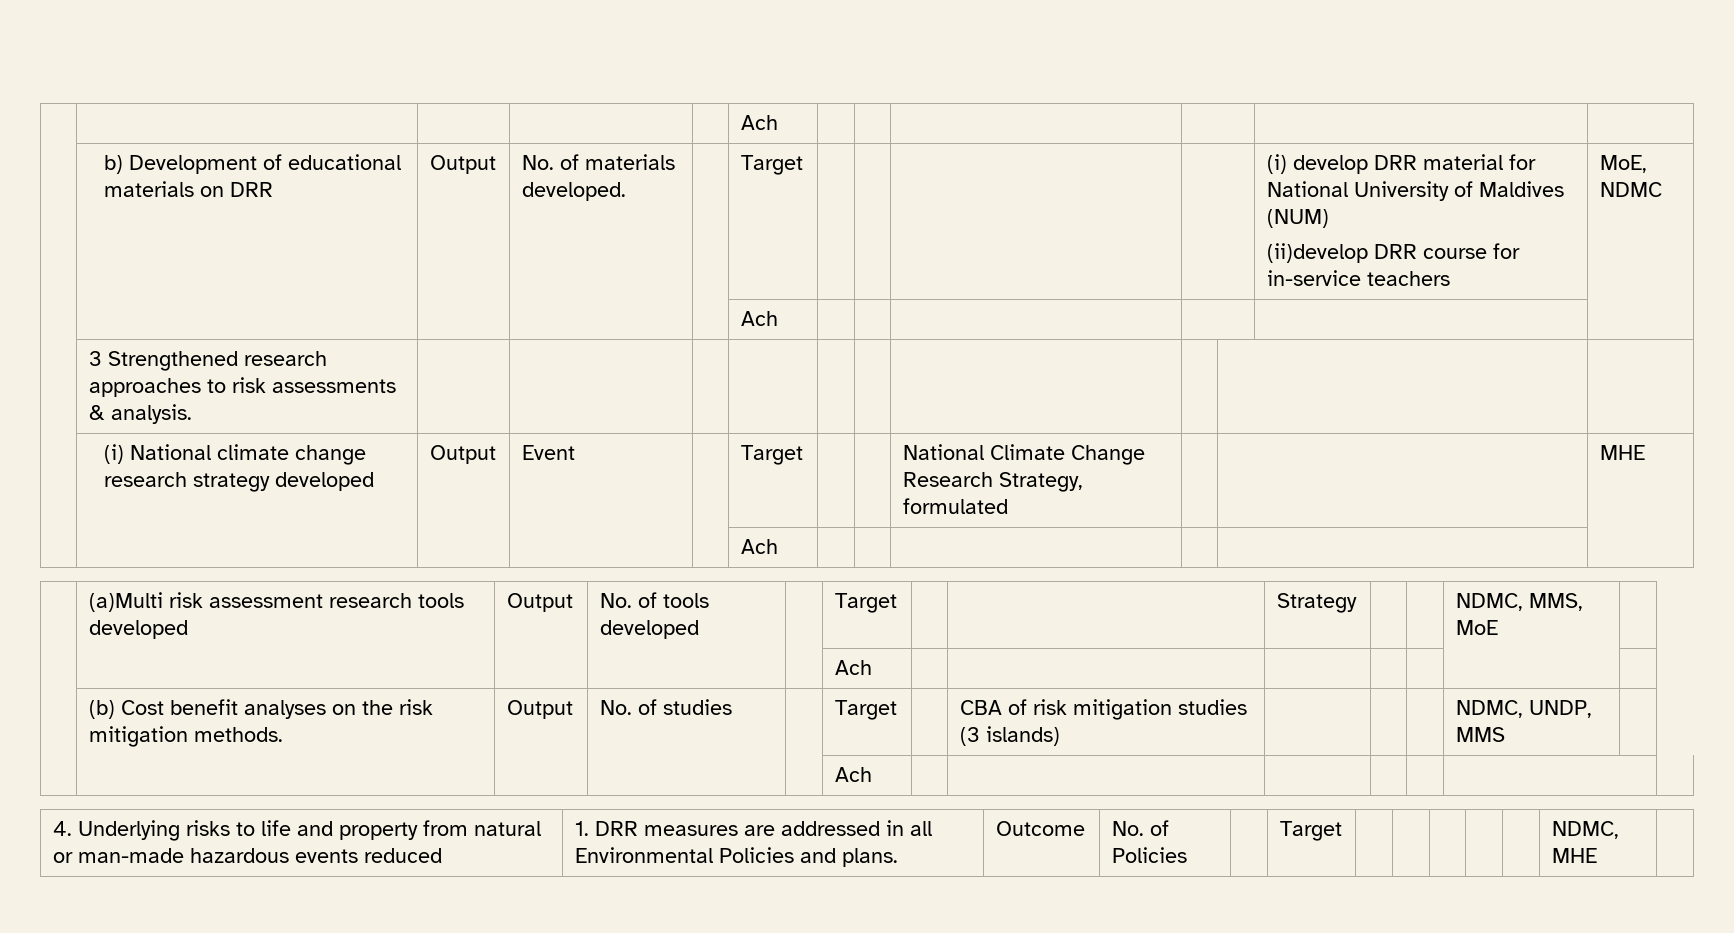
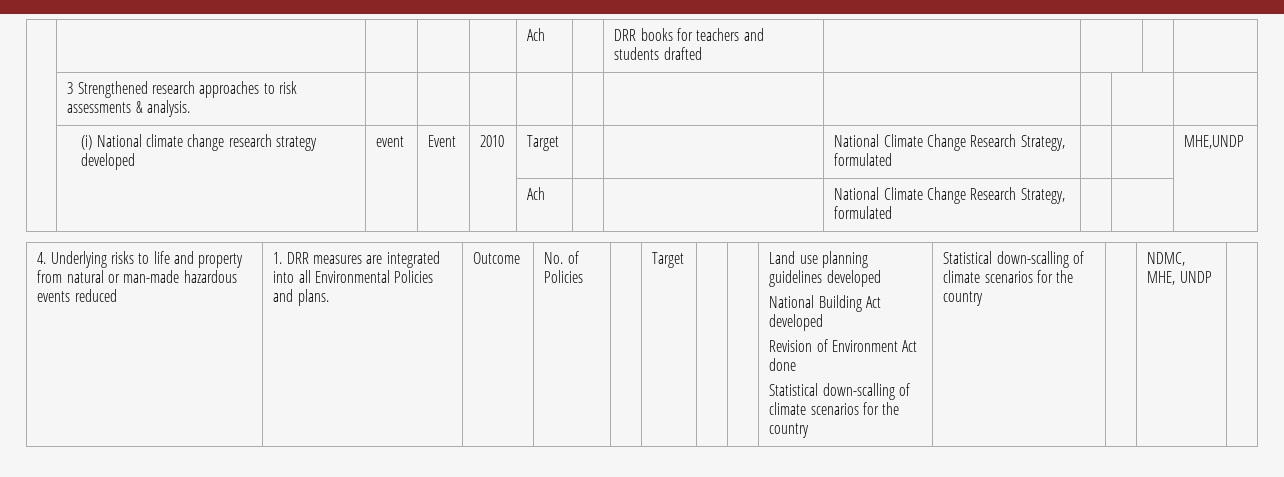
[740,115,778,130] [104,154,402,174] [104,181,274,197] [429,155,496,174] [521,154,675,170] [521,182,626,201] [740,155,803,175] [1266,154,1536,174] [1266,181,1564,201] [1266,209,1329,228] [1266,243,1520,263] [1266,270,1450,286] [1599,155,1647,173] [1599,182,1662,197] [740,311,778,326] | | | | | Ach | | | | | | // | b) Development of educational materials on DRR | Output | No. of materials developed. | | Target | | | | | (i) develop DRR material for National University of Maldives (NUM) // (ii)develop DRR course for in-service teachers | MoE, NDMC // | | | | | Ach | | -> [527,28,546,41] [614,28,764,41] [614,47,702,60] | | | | | Ach | | DRR books for teachers and students drafted
[429,445,496,464] Output -> [376,136,405,147] event
(575, 452) none -> [480,135,505,147] 2010
[1599,445,1645,460] [740,539,778,554] [88,592,464,612] [88,620,188,639] [506,593,573,612] [599,592,709,608] [599,620,699,639] [834,593,897,613] [1276,593,1357,613] [1455,593,1583,611] [1455,620,1498,635] [834,660,872,675] [88,699,433,719] [88,726,283,747] [506,700,573,719] [599,699,732,715] [834,700,897,720] [959,699,1247,720] [959,726,1060,746] [1455,700,1592,718] [1455,727,1505,742] [834,767,872,782] MHE // | | | | | Ach | | | | | | // | (a)Multi risk assessment research tools developed | Output | No. of tools developed | | Target | | | Strategy | | | NDMC, MMS, MoE | // | | | | | Ach | | | | | | | // | (b) Cost benefit analyses on the risk mitigation methods. | Output | No. of studies | | Target | | CBA of risk mitigation studies (3 islands) | | | | NDMC, UNDP, MMS | // | | | | | Ach | | | | -> [1184,135,1245,149] [527,187,546,200] [834,187,1065,204] [834,206,893,219] MHE,UNDP // | | | | | Ach | | | National Climate Change Research Strategy, formulated
[780,820,904,836] addressed in -> [386,251,440,268] [273,271,295,283] integrated into
[1551,821,1619,839] [1551,848,1597,863] | | | NDMC, MHE -> [769,251,869,268] [769,270,881,287] [769,295,882,312] [769,314,824,331] [769,339,918,352] [769,358,797,371] [769,383,911,400] [769,402,900,415] [769,423,810,438] [943,251,1085,268] [943,270,1074,283] [943,291,984,306] [1147,252,1186,266] [1147,271,1212,285] Land use planning guidelines developed // National Building Act developed // Revision of Environment Act done // Statistical down-scalling of climate scenarios for the country | Statistical down-scalling of climate scenarios for the country | | NDMC, MHE, UNDP

